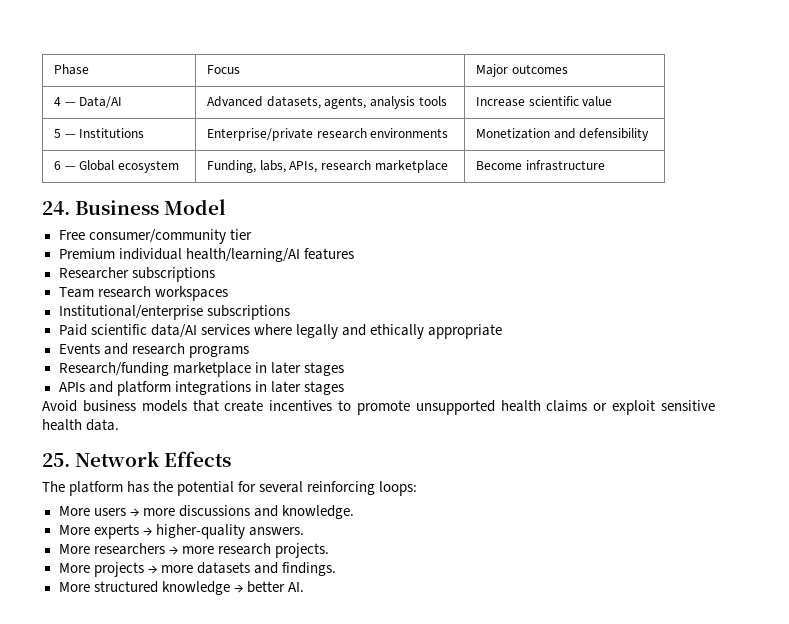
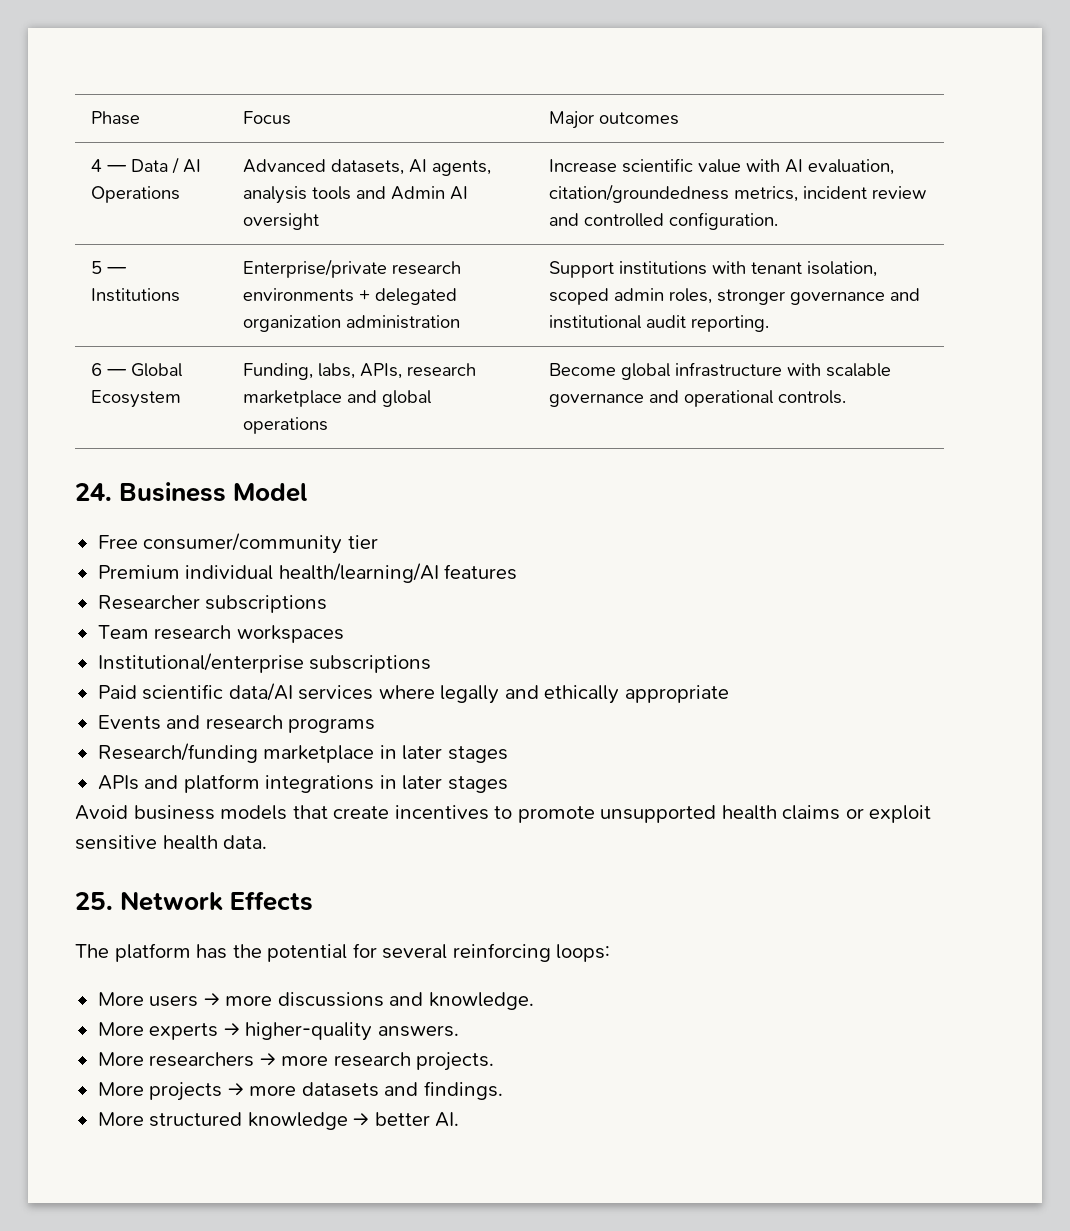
[79,96,123,108] Data/AI -> [130,157,201,174] [90,186,180,203] Data / AI Operations
(321, 102) none -> [408,159,427,173] AI
(447, 101) none -> [355,186,468,200] [242,213,319,230] and Admin AI oversight
(613, 101) none -> [745,159,894,175] [548,184,926,203] [548,212,778,230] with AI evaluation, citation/groundedness metrics, incident review and controlled configuration.
[475,128,650,141] | Monetization and defensibility -> [358,288,457,305] [242,315,460,332] [548,261,877,278] [548,288,920,305] [548,315,769,332] + delegated organization administration | Support institutions with tenant isolation, scoped admin roles, stronger governance and institutional audit reporting.
[117,160,179,173] ecosystem -> [90,390,181,408] Ecosystem
(448, 166) none -> [346,390,431,407] [242,417,328,434] and global operations
(522, 165) none -> [620,363,670,380] global
(605, 165) none -> [786,363,891,377] [548,390,846,407] with scalable governance and operational controls.

